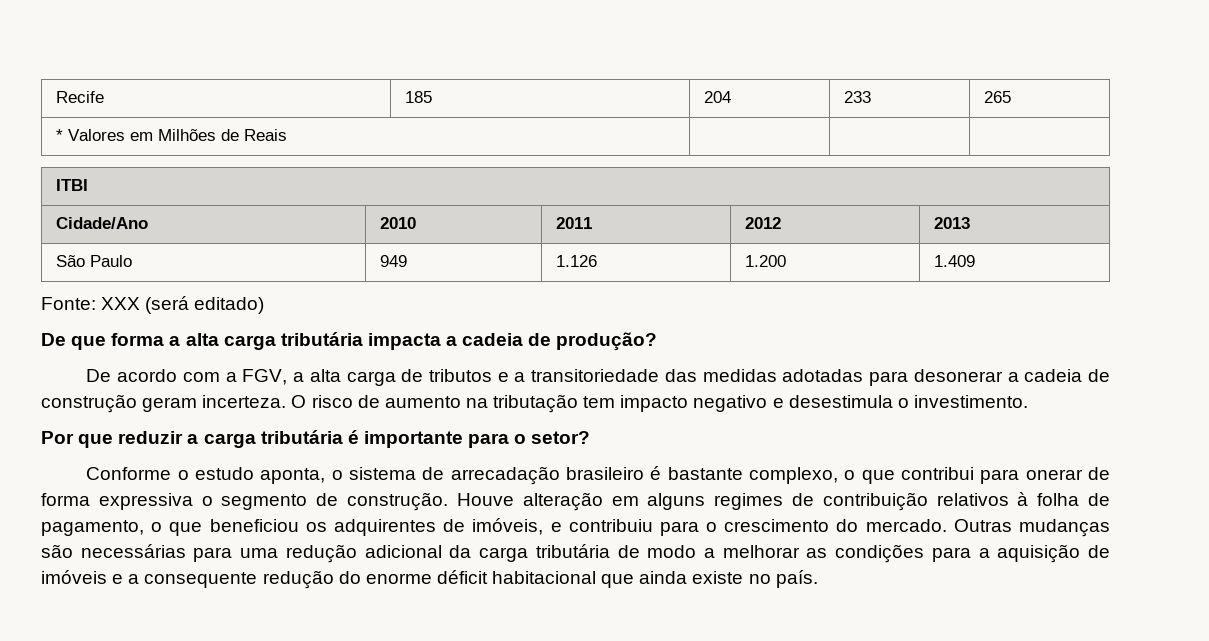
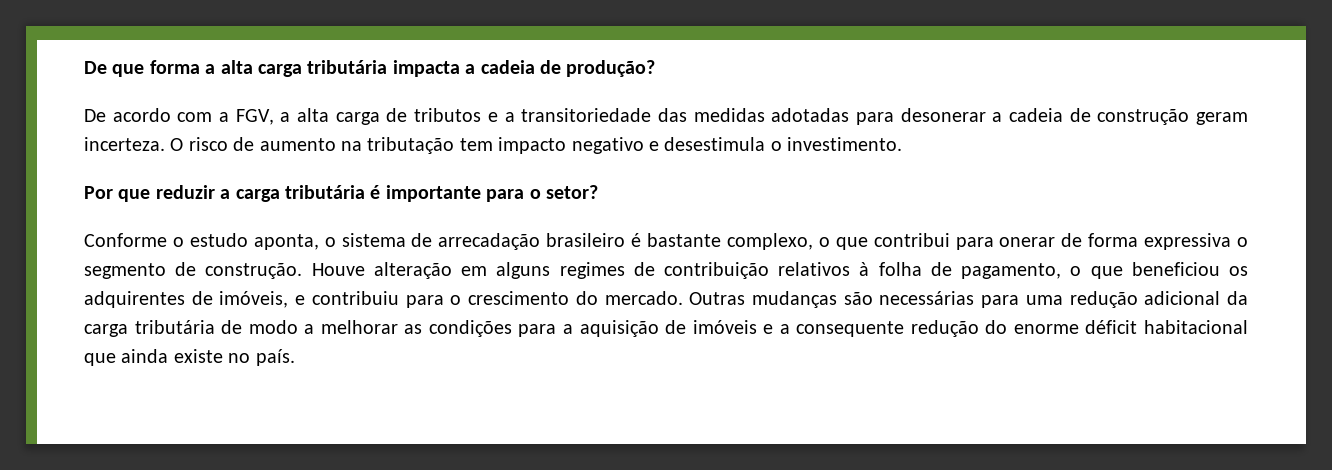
[55,91,104,103] [404,91,432,103] [703,91,731,103] [843,91,871,103] [983,91,1011,103] [55,129,287,141] [55,179,88,191] [55,217,148,229] [379,217,416,229] [555,217,592,229] [744,217,781,229] [933,217,970,229] [55,255,132,267] [379,255,407,267] [555,255,597,267] [744,255,786,267] [933,255,975,267] [41,296,265,314] Recife | 185 | 204 | 233 | 265 // * Valores em Milhões de Reais | | | // ITBI // Cidade/Ano | 2010 | 2011 | 2012 | 2013 // São Paulo | 949 | 1.126 | 1.200 | 1.409 // Fonte: XXX (será editado) // -> (84, 67) none

